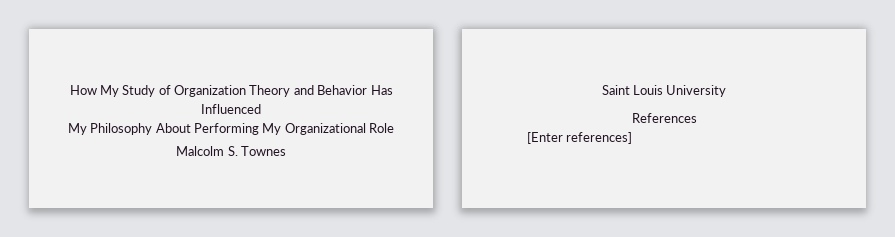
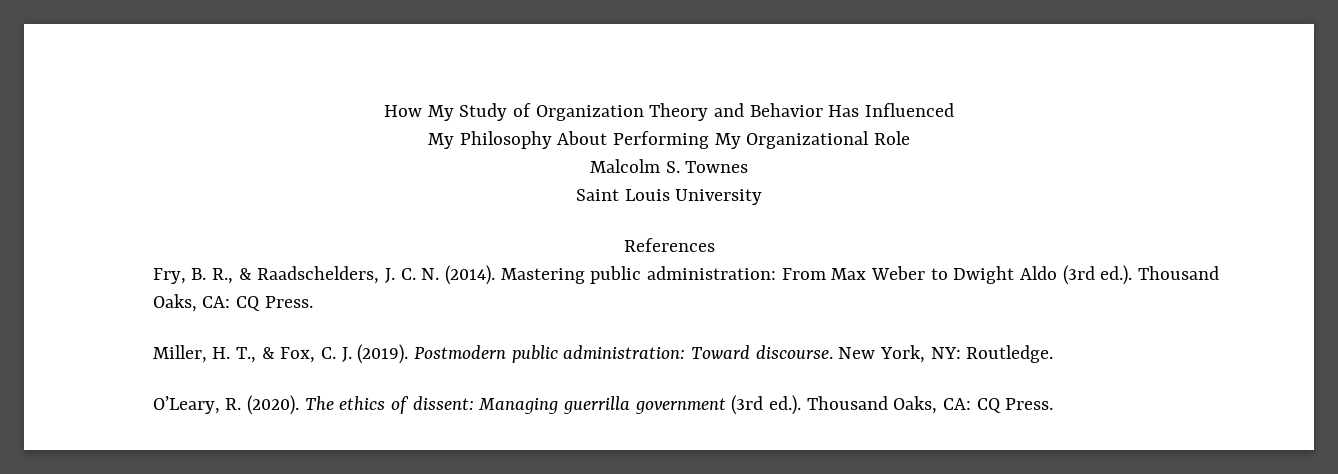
[526,132,633,144] [Enter references] -> [152,265,1220,285] [152,294,313,312] [152,344,1054,364] [152,395,1054,415] Fry, B. R., & Raadschelders, J. C. N. (2014). Mastering public administration: From Max Weber to Dwight Aldo (3rd ed.). Thousand Oaks, CA: CQ Press. // Miller, H. T., & Fox, C. J. (2019). Postmodern public administration: Toward discourse. New York, NY: Routledge. // O’Leary, R. (2020). The ethics of dissent: Managing guerrilla government (3rd ed.). Thousand Oaks, CA: CQ Press.

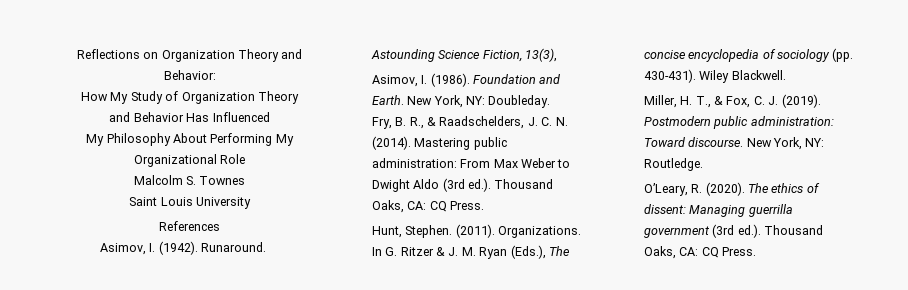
(383, 111) none -> [76,49,303,62] [163,70,216,80] Reflections on Organization Theory and Behavior: //
(715, 245) none -> [99,241,267,255] [370,48,558,62] [371,73,561,87] [371,95,551,108] // Asimov, I. (1942). Runaround. Astounding Science Fiction, 13(3), // Asimov, I. (1986). Foundation and Earth. New York, NY: Doubleday.
(313, 302) none -> [371,224,582,238] [371,245,570,259] [643,48,854,62] [643,69,786,83] // Hunt, Stephen. (2011). Organizations. In G. Ritzer & J. M. Ryan (Eds.), The concise encyclopedia of sociology (pp. 430-431). Wiley Blackwell.

